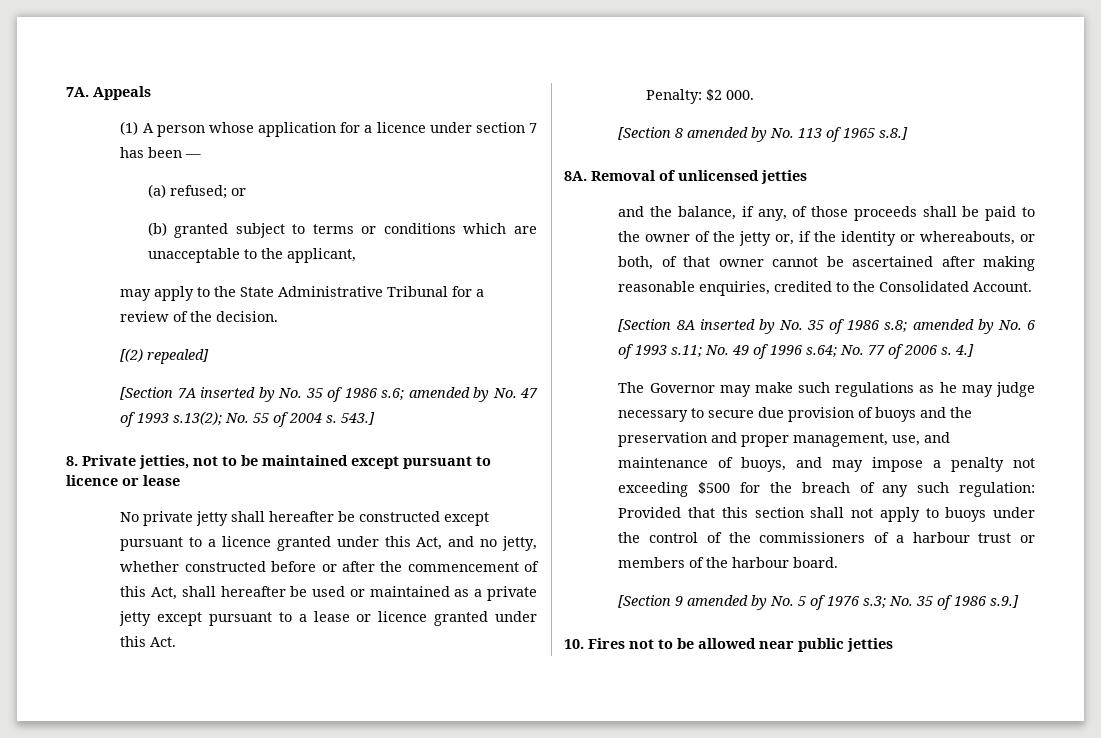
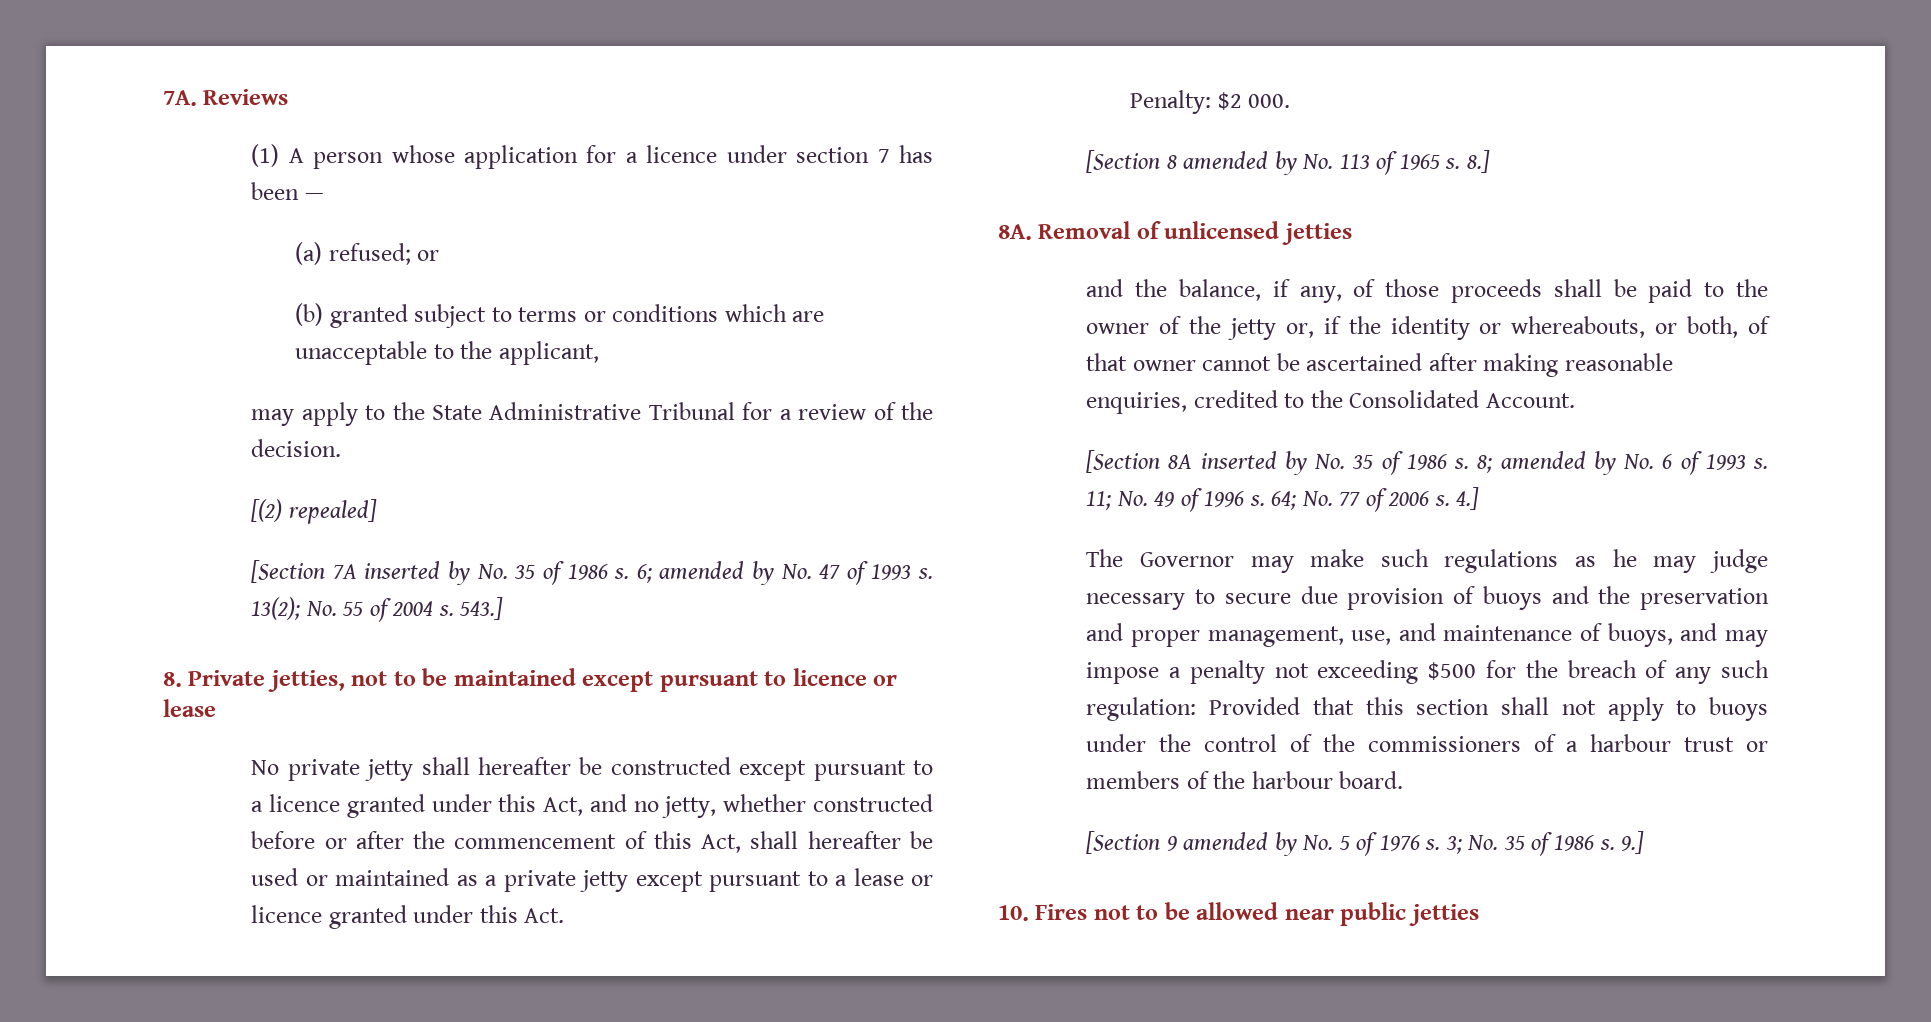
[93,86,151,100] Appeals -> [203,89,289,105] Reviews
[381,388,405,400] s.6; -> [614,564,652,583] s. 6;
[173,411,223,425] s.13(2); -> [918,568,934,579] [251,597,301,620] s. 13(2);
[879,127,909,140] s.8.] -> [1445,150,1490,173] s. 8.]
[884,320,908,332] s.8; -> [1454,455,1493,473] s. 8;
[671,345,703,357] s.11; -> [1753,458,1769,469] [1086,491,1112,510] s. 11;
[806,345,838,357] s.64; -> [1249,491,1297,510] s. 64;
[863,595,1020,610] s.3; No. 35 of 1986 s.9.] -> [1425,831,1645,856] s. 3; No. 35 of 1986 s. 9.]

